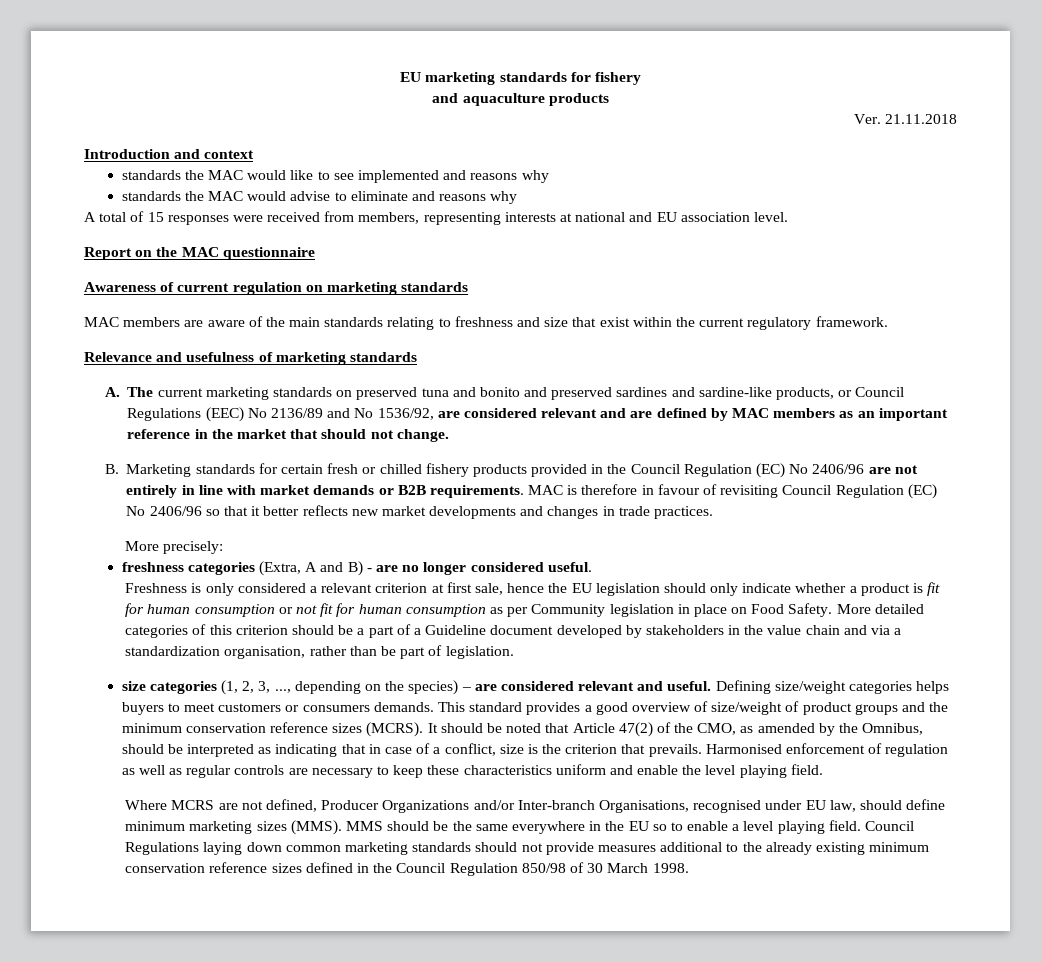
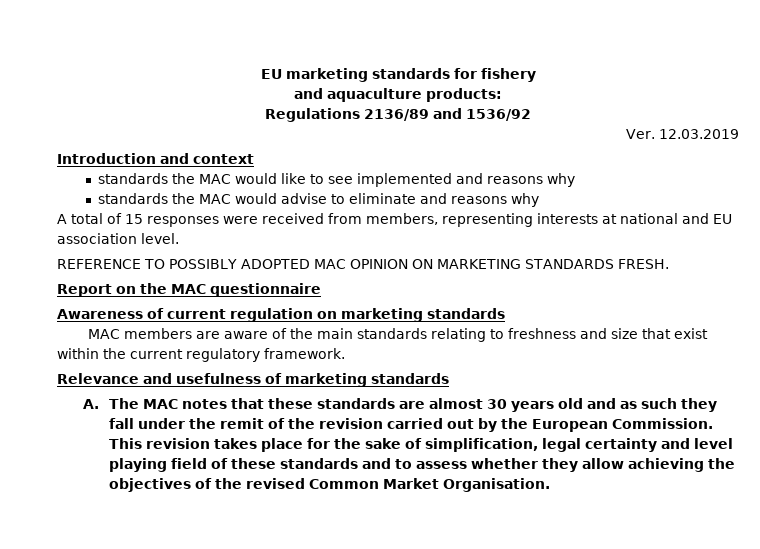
[548,93,609,106] products -> [426,88,502,102] [265,108,531,122] products: // Regulations 2136/89 and 1536/92
[885,114,957,124] 21.11.2018 -> [659,129,739,139] 12.03.2019
(788, 217) none -> [57,259,669,269] // REFERENCE TO POSSIBLY ADOPTED MAC OPINION ON MARKETING STANDARDS FRESH.
[157,387,905,400] [127,407,948,422] [127,429,449,442] [104,463,918,478] [126,484,937,499] [126,505,713,519] [125,541,224,554] [121,561,592,576] [125,582,941,596] [125,603,924,617] [125,624,902,638] [125,645,514,659] [121,680,950,695] [121,701,949,715] [121,722,924,737] [121,743,949,757] [121,764,823,778] [125,799,946,813] [125,820,914,835] [125,842,930,855] [125,862,689,876] current marketing standards on preserved tuna and bonito and preserved sardines and sardine-like products, or Council Regulations (EEC) No 2136/89 and No 1536/92, are considered relevant and are defined by MAC members as an important reference in the market that should not change. // B. Marketing standards for certain fresh or chilled fishery products provided in the Council Regulation (EC) No 2406/96 are not entirely in line with market demands or B2B requirements. MAC is therefore in favour of revisiting Council Regulation (EC) No 2406/96 so that it better reflects new market developments and changes in trade practices. // More precisely: // freshness categories (Extra, A and B) - are no longer considered useful. // Freshness is only considered a relevant criterion at first sale, hence the EU legislation should only indicate whether a product is fit for human consumption or not fit for human consumption as per Community legislation in place on Food Safety. More detailed categories of this criterion should be a part of a Guideline document developed by stakeholders in the value chain and via a standardization organisation, rather than be part of legislation. // size categories (1, 2, 3, ..., depending on the species) – are considered relevant and useful. Defining size/weight categories helps buyers to meet customers or consumers demands. This standard provides a good overview of size/weight of product groups and the minimum conservation reference sizes (MCRS). It should be noted that Article 47(2) of the CMO, as amended by the Omnibus, should be interpreted as indicating that in case of a conflict, size is the criterion that prevails. Harmonised enforcement of regulation as well as regular controls are necessary to keep these characteristics uniform and enable the level playing field. // Where MCRS are not defined, Producer Organizations and/or Inter-branch Organisations, recognised under EU law, should define minimum marketing sizes (MMS). MMS should be the same everywhere in the EU so to enable a level playing field. Council Regulations laying down common marketing standards should not provide measures additional to the already existing minimum conservation reference sizes defined in the Council Regulation 850/98 of 30 March 1998. -> [142,398,717,412] [108,418,713,432] [108,438,733,452] [108,458,735,472] [108,478,550,492] MAC notes that these standards are almost 30 years old and as such they fall under the remit of the revision carried out by the European Commission. This revision takes place for the sake of simplification, legal certainty and level playing field of these standards and to assess whether they allow achieving the objectives of the revised Common Market Organisation.

